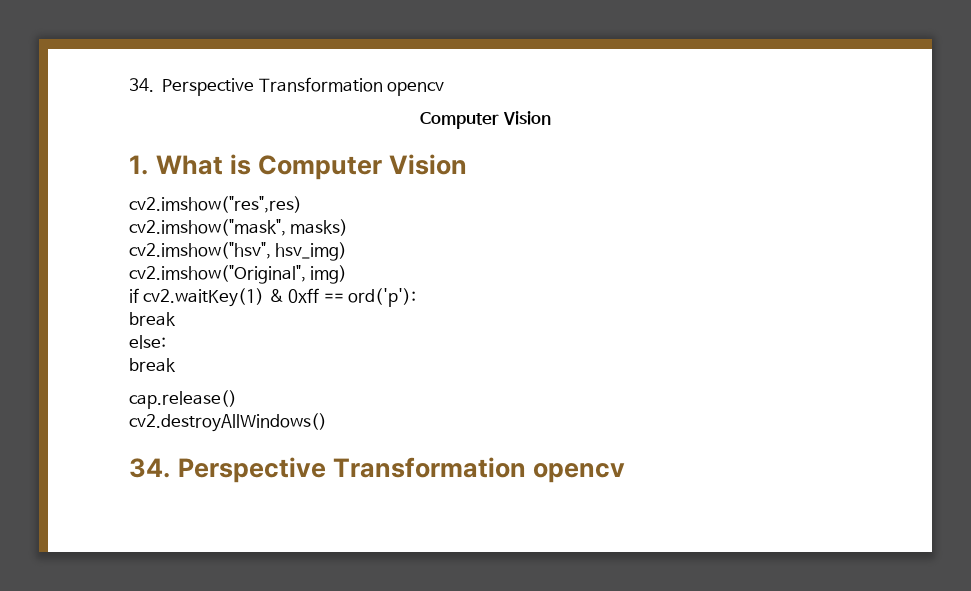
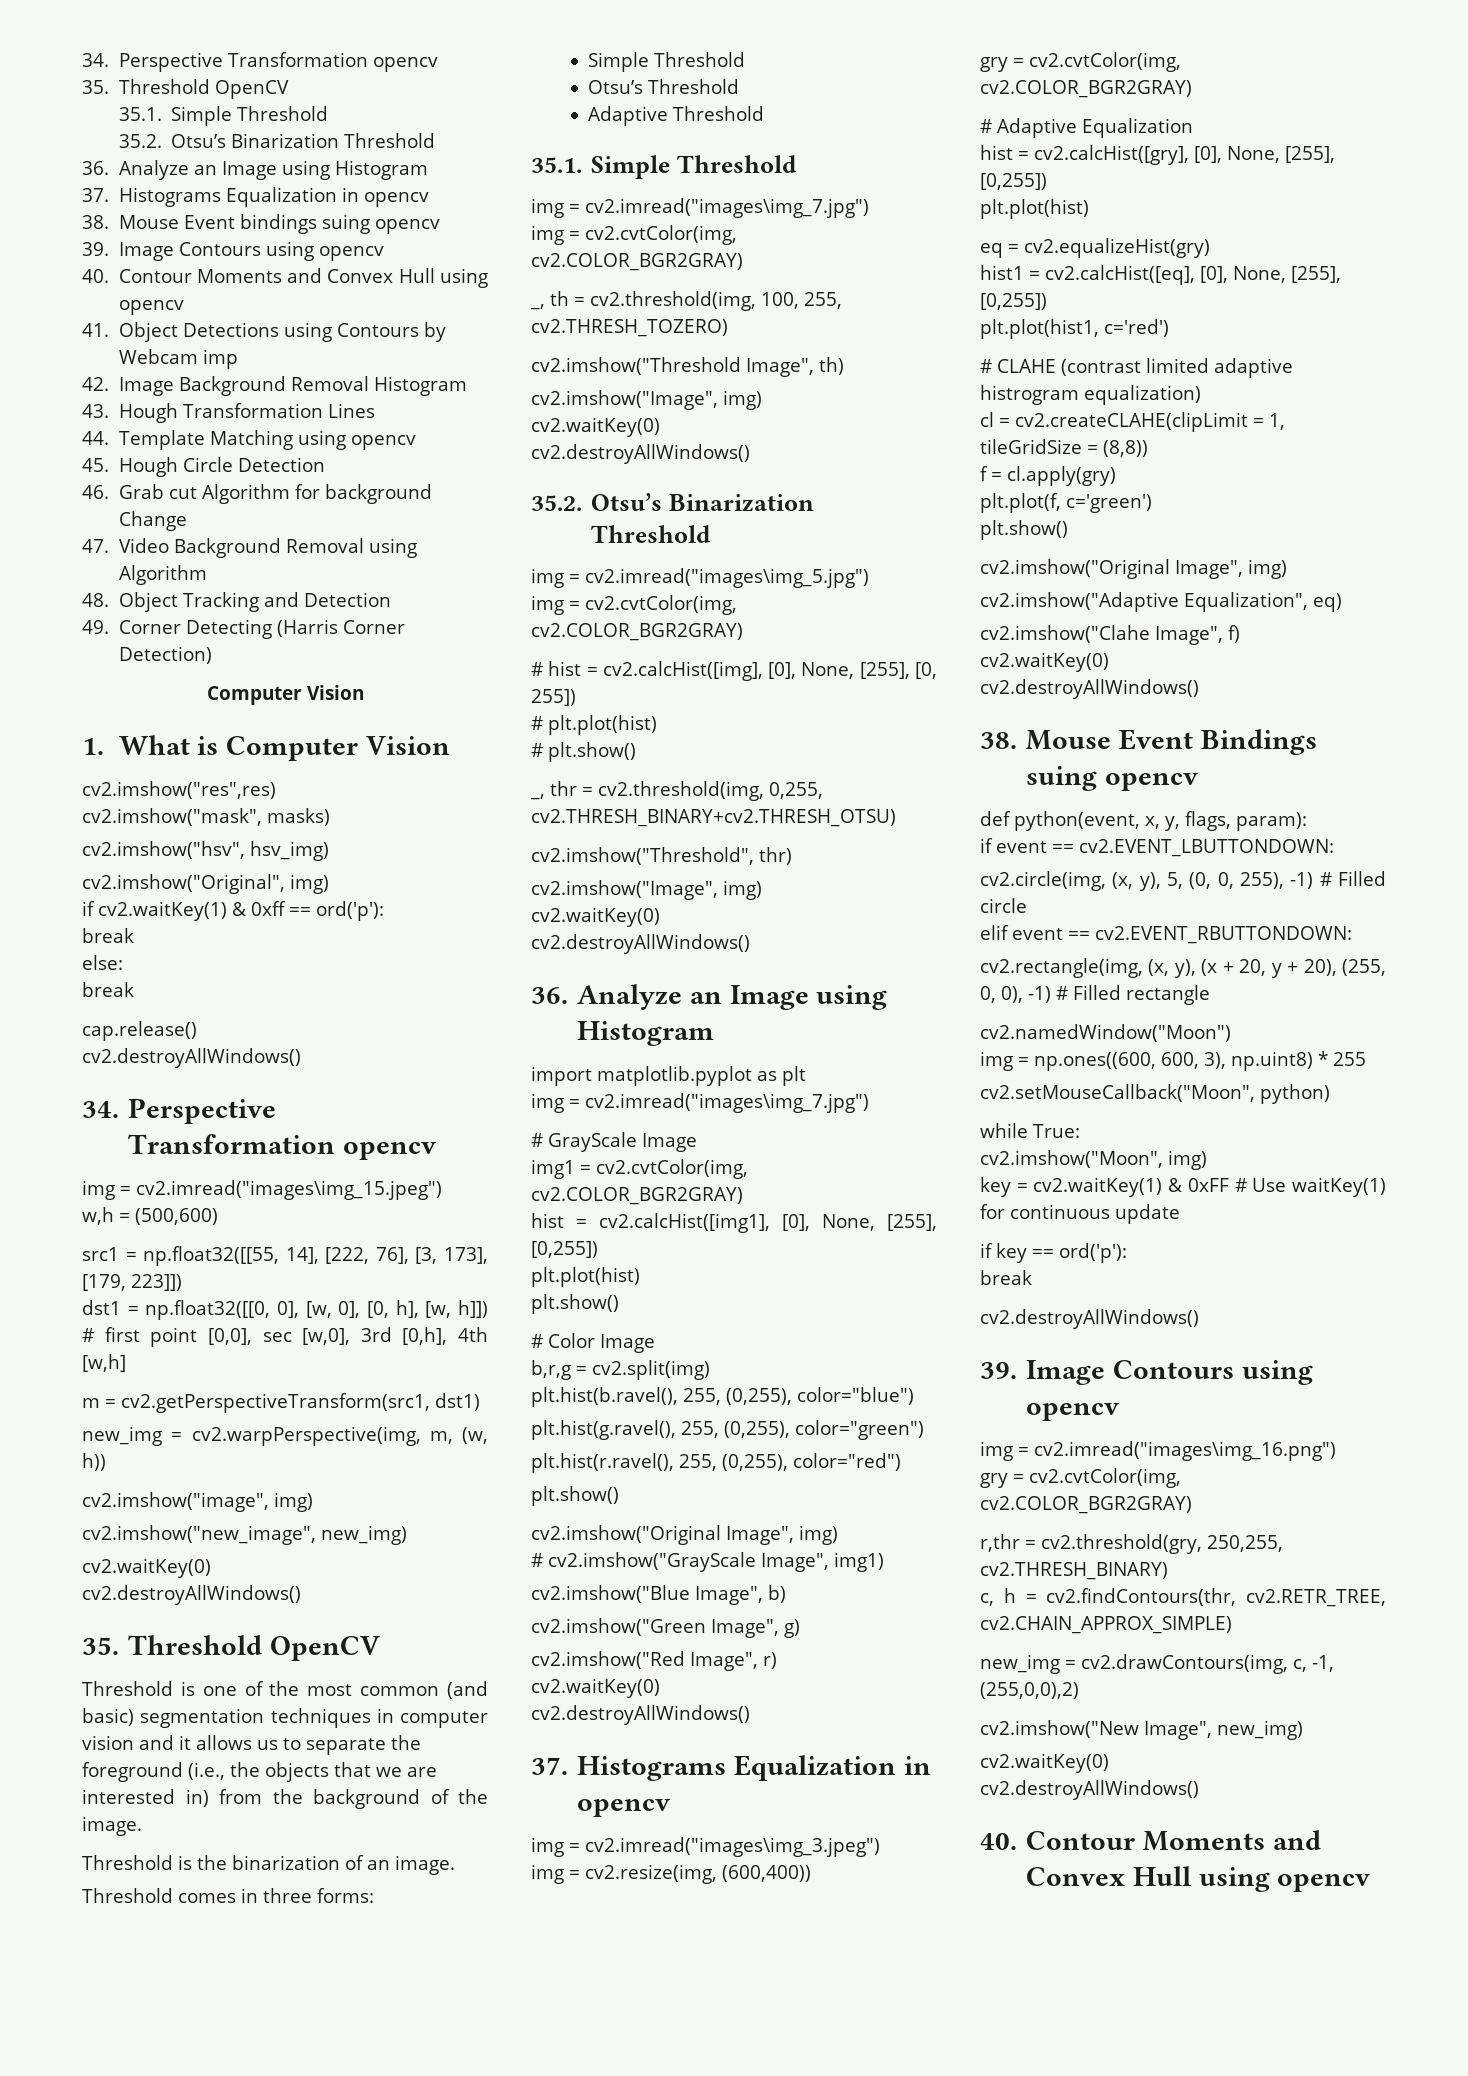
[129,77,445,96] 34. Perspective Transformation opencv -> [82,52,438,72] [82,79,289,99] [118,106,328,126] [118,133,435,148] [82,160,428,180] [82,187,429,207] [82,214,440,234] [82,241,384,261] [82,268,488,288] [118,300,184,315] [82,322,446,342] [118,349,238,369] [82,376,467,396] [82,403,375,423] [82,430,416,450] [82,457,325,477] [82,484,432,504] [118,511,187,531] [82,538,417,558] [118,565,207,585] [82,592,391,612] [82,619,405,639] [118,646,212,664] 34. Perspective Transformation opencv // 35. Threshold OpenCV // 35.1. Simple Threshold // 35.2. Otsu’s Binarization Threshold // 36. Analyze an Image using Histogram // 37. Histograms Equalization in opencv // 38. Mouse Event bindings suing opencv // 39. Image Contours using opencv // 40. Contour Moments and Convex Hull using opencv // 41. Object Detections using Contours by Webcam imp // 42. Image Background Removal Histogram // 43. Hough Transformation Lines // 44. Template Matching using opencv // 45. Hough Circle Detection // 46. Grab cut Algorithm for background Change // 47. Video Background Removal using Algorithm // 48. Object Tracking and Detection // 49. Corner Detecting (Harris Corner Detection)
(626, 473) none -> [82,1180,442,1200] [82,1207,218,1225] [82,1246,488,1266] [82,1274,182,1291] [82,1300,489,1320] [82,1327,488,1347] [82,1354,126,1372] [82,1393,480,1413] [82,1426,489,1446] [82,1453,106,1471] [82,1492,313,1512] [82,1525,407,1545] [82,1558,211,1578] [82,1585,301,1605] [82,1635,380,1661] [82,1681,488,1699] [82,1708,488,1728] [82,1735,421,1755] [82,1762,437,1782] [82,1789,488,1809] [82,1816,142,1836] [82,1855,455,1875] [82,1888,374,1903] [587,52,745,72] [587,79,739,94] [587,106,764,126] [531,155,798,179] [531,198,869,218] [531,225,737,245] [531,253,743,271] [530,291,842,311] [531,319,728,337] [531,357,844,377] [531,390,762,410] [531,417,660,437] [531,444,750,464] [531,493,815,512] [591,525,712,543] [531,568,869,588] [531,595,737,615] [531,623,743,641] [531,661,937,681] [531,689,576,706] [531,715,657,735] [531,742,636,762] [530,781,823,801] [531,809,896,827] [531,847,792,865] [531,880,762,900] [531,907,660,927] [531,934,750,954] [531,984,888,1010] [577,1021,715,1046] [531,1066,806,1086] [531,1093,869,1113] [531,1132,697,1152] [531,1159,748,1179] [531,1187,743,1205] [531,1213,937,1233] [531,1241,598,1258] [531,1267,640,1287] [531,1294,619,1314] [531,1333,655,1353] [531,1360,710,1380] [531,1387,914,1407] [531,1420,924,1440] [531,1453,901,1473] [531,1486,619,1506] [531,1525,838,1545] [531,1552,884,1572] [531,1585,786,1605] [531,1618,800,1638] [531,1651,777,1671] [531,1678,660,1698] [531,1705,750,1725] [531,1755,931,1781] [577,1799,671,1817] [531,1837,880,1857] [531,1864,811,1884] [980,52,1181,72] [980,80,1192,98] [980,118,1193,138] [980,145,1335,165] [980,173,1047,190] [980,199,1089,219] [980,238,1210,258] [980,265,1341,285] [980,293,1047,310] [980,319,1169,339] [980,358,1293,378] [980,385,1201,405] [980,412,1285,432] [980,439,1148,457] [980,466,1116,486] [980,493,1152,513] [980,520,1068,540] [980,559,1287,579] [980,592,1342,612] [980,625,1240,645] [980,652,1109,672] [980,679,1199,699] [980,729,1317,755] [1026,766,1198,791] [980,811,1307,831] [980,838,1334,857] [980,871,1386,891] [980,898,1027,913] [980,925,1352,944] [980,958,1386,978] [980,985,1210,1005] [980,1024,1231,1042] [980,1051,1366,1071] [980,1084,1330,1104] [980,1123,1080,1138] [980,1150,1207,1170] [980,1177,1386,1197] [980,1204,1180,1224] [980,1243,1127,1263] [980,1270,1032,1285] [980,1309,1199,1329] [980,1360,1313,1385] [1026,1403,1120,1421] [980,1441,1336,1461] [980,1468,1181,1488] [980,1496,1192,1514] [980,1534,1283,1554] [980,1562,1168,1580] [980,1588,1386,1607] [980,1616,1232,1634] [980,1654,1334,1674] [980,1682,1079,1699] [980,1720,1303,1740] [980,1753,1109,1773] [980,1780,1199,1800] [980,1830,1321,1851] [1026,1866,1371,1892] // img = cv2.imread("images\img_15.jpeg") // w,h = (500,600) // src1 = np.float32([[55, 14], [222, 76], [3, 173], [179, 223]]) // dst1 = np.float32([[0, 0], [w, 0], [0, h], [w, h]]) # first point [0,0], sec [w,0], 3rd [0,h], 4th [w,h] // m = cv2.getPerspectiveTransform(src1, dst1) // new_img = cv2.warpPerspective(img, m, (w, h)) // cv2.imshow("image", img) // cv2.imshow("new_image", new_img) // cv2.waitKey(0) // cv2.destroyAllWindows() // 35. Threshold OpenCV // Threshold is one of the most common (and basic) segmentation techniques in computer vision and it allows us to separate the foreground (i.e., the objects that we are interested in) from the background of the image. // Threshold is the binarization of an image. // Threshold comes in three forms: // Simple Threshold // Otsu’s Threshold // Adaptive Threshold // 35.1. Simple Threshold // img = cv2.imread("images\img_7.jpg") // img = cv2.cvtColor(img, cv2.COLOR_BGR2GRAY) // _, th = cv2.threshold(img, 100, 255, cv2.THRESH_TOZERO) // cv2.imshow("Threshold Image", th) // cv2.imshow("Image", img) // cv2.waitKey(0) // cv2.destroyAllWindows() // 35.2. Otsu’s Binarization Threshold // img = cv2.imread("images\img_5.jpg") // img = cv2.cvtColor(img, cv2.COLOR_BGR2GRAY) // # hist = cv2.calcHist([img], [0], None, [255], [0, 255]) // # plt.plot(hist) // # plt.show() // _, thr = cv2.threshold(img, 0,255, cv2.THRESH_BINARY+cv2.THRESH_OTSU) // cv2.imshow("Threshold", thr) // cv2.imshow("Image", img) // cv2.waitKey(0) // cv2.destroyAllWindows() // 36. Analyze an Image using Histogram // import matplotlib.pyplot as plt // img = cv2.imread("images\img_7.jpg") // # GrayScale Image // img1 = cv2.cvtColor(img, cv2.COLOR_BGR2GRAY) // hist = cv2.calcHist([img1], [0], None, [255], [0,255]) // plt.plot(hist) // plt.show() // # Color Image // b,r,g = cv2.split(img) // plt.hist(b.ravel(), 255, (0,255), color="blue") // plt.hist(g.ravel(), 255, (0,255), color="green") // plt.hist(r.ravel(), 255, (0,255), color="red") // plt.show() // cv2.imshow("Original Image", img) // # cv2.imshow("GrayScale Image", img1) // cv2.imshow("Blue Image", b) // cv2.imshow("Green Image", g) // cv2.imshow("Red Image", r) // cv2.waitKey(0) // cv2.destroyAllWindows() // 37. Histograms Equalization in opencv // img = cv2.imread("images\img_3.jpeg") // img = cv2.resize(img, (600,400)) // gry = cv2.cvtColor(img, cv2.COLOR_BGR2GRAY) // # Adaptive Equalization // hist = cv2.calcHist([gry], [0], None, [255], [0,255]) // plt.plot(hist) // eq = cv2.equalizeHist(gry) // hist1 = cv2.calcHist([eq], [0], None, [255], [0,255]) // plt.plot(hist1, c='red') // # CLAHE (contrast limited adaptive histrogram equalization) // cl = cv2.createCLAHE(clipLimit = 1, tileGridSize = (8,8)) // f = cl.apply(gry) // plt.plot(f, c='green') // plt.show() // cv2.imshow("Original Image", img) // cv2.imshow("Adaptive Equalization", eq) // cv2.imshow("Clahe Image", f) // cv2.waitKey(0) // cv2.destroyAllWindows() // 38. Mouse Event Bindings suing opencv // def python(event, x, y, flags, param): // if event == cv2.EVENT_LBUTTONDOWN: // cv2.circle(img, (x, y), 5, (0, 0, 255), -1) # Filled circle // elif event == cv2.EVENT_RBUTTONDOWN: // cv2.rectangle(img, (x, y), (x + 20, y + 20), (255, 0, 0), -1) # Filled rectangle // cv2.namedWindow("Moon") // img = np.ones((600, 600, 3), np.uint8) * 255 // cv2.setMouseCallback("Moon", python) // while True: // cv2.imshow("Moon", img) // key = cv2.waitKey(1) & 0xFF # Use waitKey(1) for continuous update // if key == ord('p'): // break // cv2.destroyAllWindows() // 39. Image Contours using opencv // img = cv2.imread("images\img_16.png") // gry = cv2.cvtColor(img, cv2.COLOR_BGR2GRAY) // r,thr = cv2.threshold(gry, 250,255, cv2.THRESH_BINARY) // c, h = cv2.findContours(thr, cv2.RETR_TREE, cv2.CHAIN_APPROX_SIMPLE) // new_img = cv2.drawContours(img, c, -1, (255,0,0),2) // cv2.imshow("New Image", new_img) // cv2.waitKey(0) // cv2.destroyAllWindows() // 40. Contour Moments and Convex Hull using opencv

